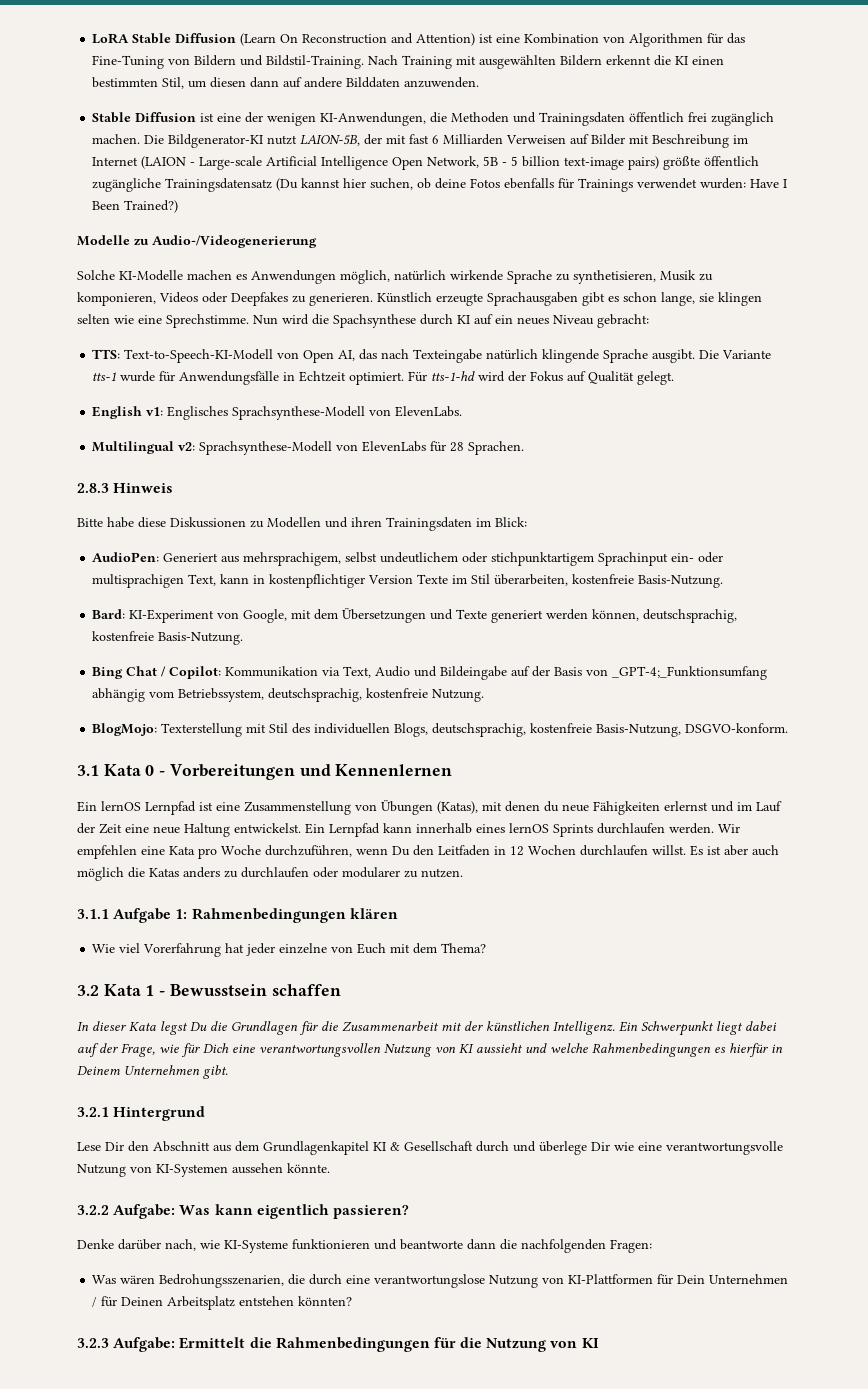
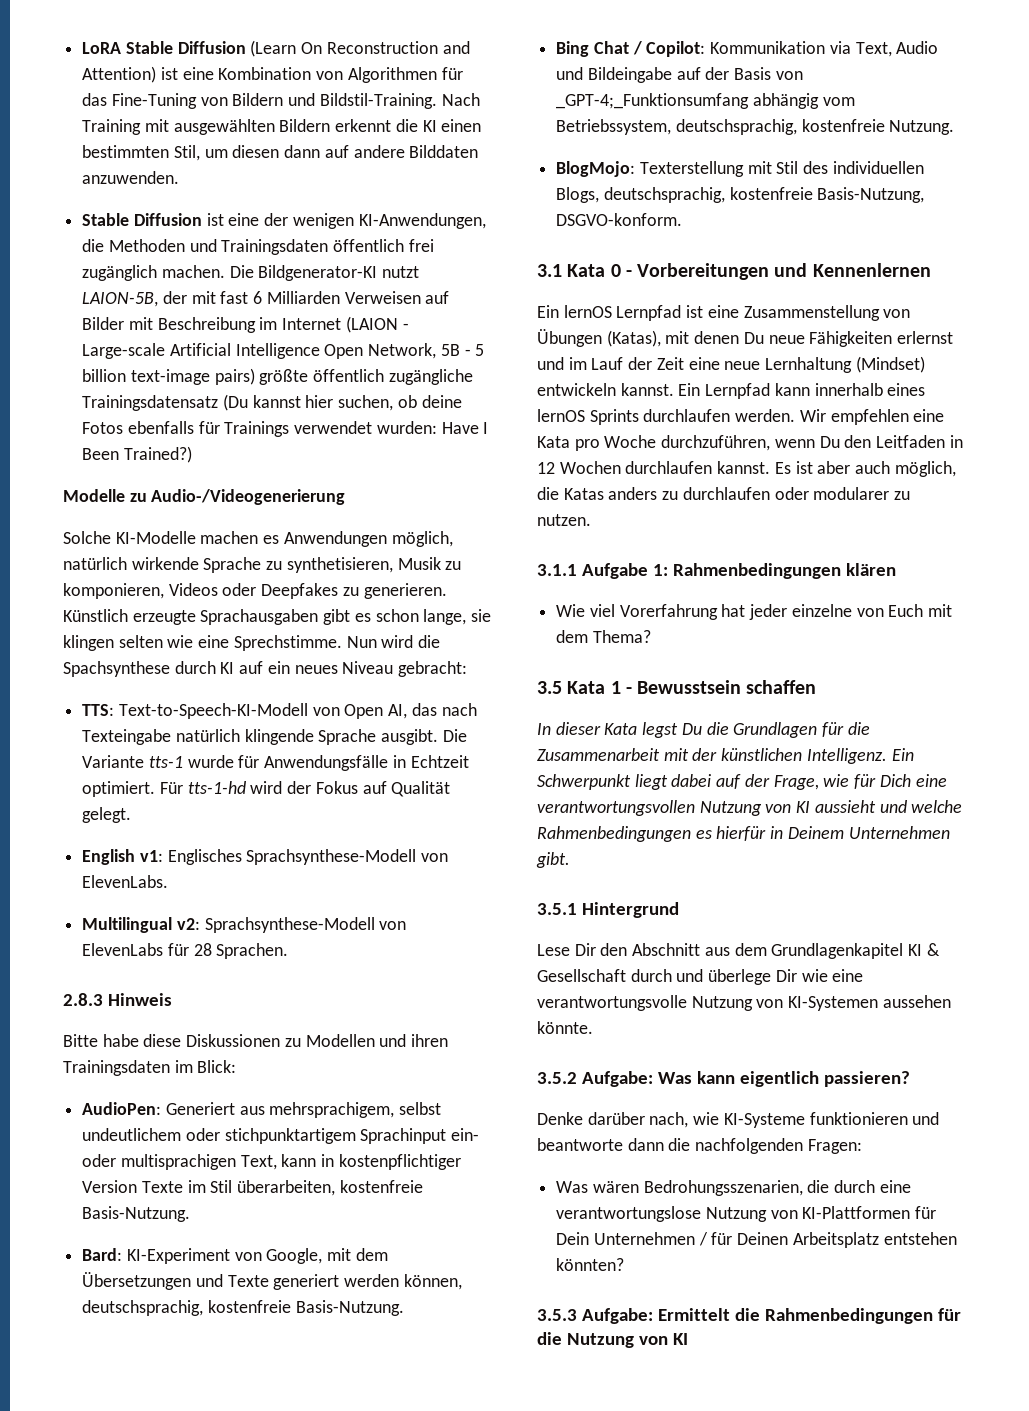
[544,801,559,812] du -> [743,332,764,344] Du
[184,823,301,837] Haltung entwickelst. -> [765,356,925,373] [537,383,674,396] Lernhaltung (Mindset) entwickeln kannst.
[652,845,686,855] willst. -> [717,461,771,474] kannst.
[77,867,124,881] möglich -> [894,461,956,477] möglich,
[77,985,99,996] 3.2 -> [537,681,562,694] 3.5
[77,1107,109,1117] 3.2.1 -> [537,903,577,915] 3.5.1
[77,1205,109,1215] 3.2.2 -> [537,1072,577,1084] 3.5.2
[77,1338,109,1348] 3.2.3 -> [537,1309,577,1321] 3.5.3

